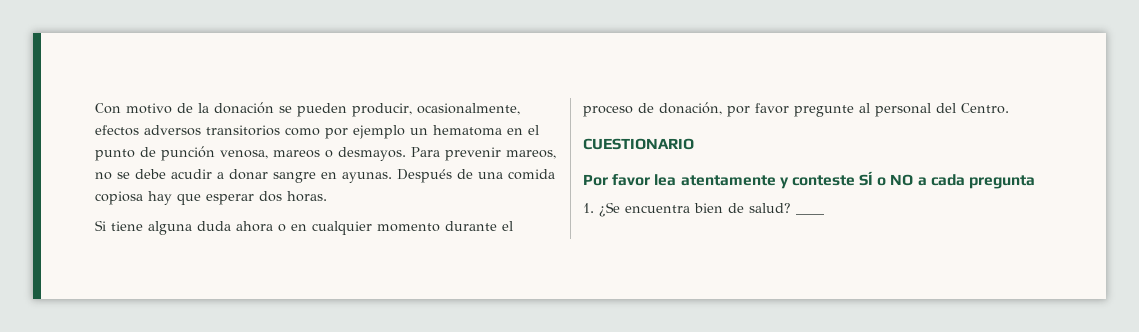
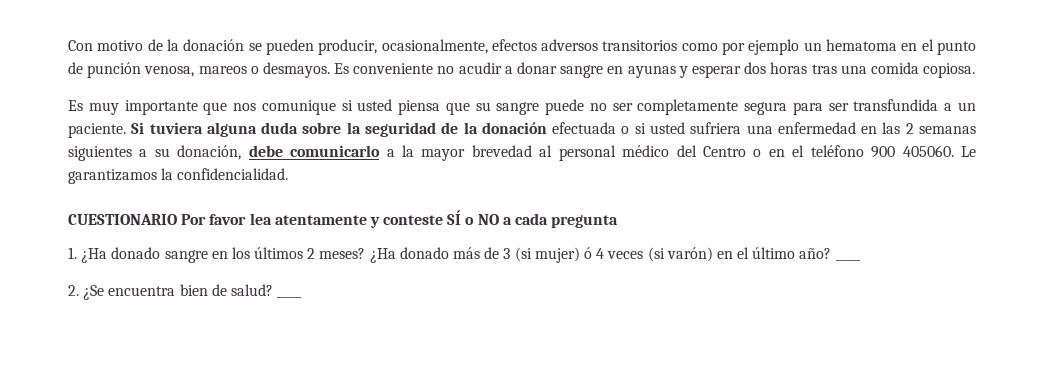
[411,147,556,161] [95,169,166,180] Para prevenir mareos, no se debe -> [334,63,455,74] Es conveniente no
[342,169,555,183] [95,191,327,205] [95,220,513,235] [583,102,1009,117] ayunas. Después de una comida copiosa hay que esperar dos horas. // Si tiene alguna duda ahora o en cualquier momento durante el proceso de donación, por favor pregunte al personal del Centro. -> [627,62,976,78] [68,99,977,115] [68,122,977,138] [68,145,977,161] [68,168,289,184] ayunas y esperar dos horas tras una comida copiosa. // Es muy importante que nos comunique si usted piensa que su sangre puede no ser completamente segura para ser transfundida a un paciente. Si tuviera alguna duda sobre la seguridad de la donación efectuada o si usted sufriera una enfermedad en las 2 semanas siguientes a su donación, debe comunicarlo a la mayor brevedad al personal médico del Centro o en el teléfono 900 405060. Le garantizamos la confidencialidad.
(694, 144) // -> (177, 219) none
(594, 208) none -> [81,247,832,263] [835,259,860,261] [68,285,79,296] ¿Ha donado sangre en los últimos 2 meses? ¿Ha donado más de 3 (si mujer) ó 4 veces (si varón) en el último año? ____ // 2.

